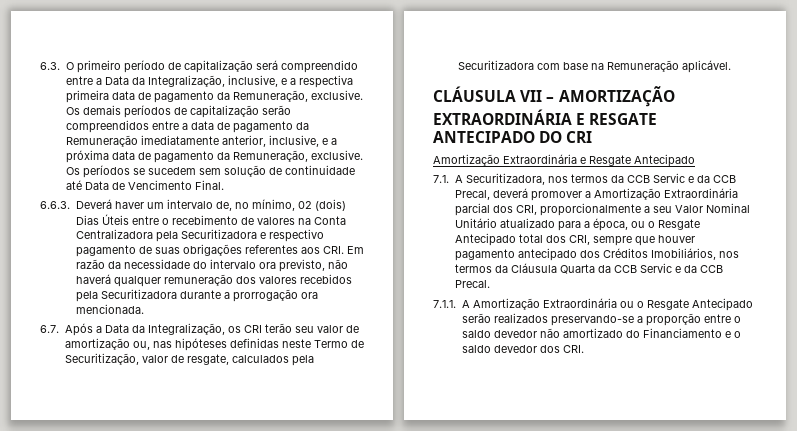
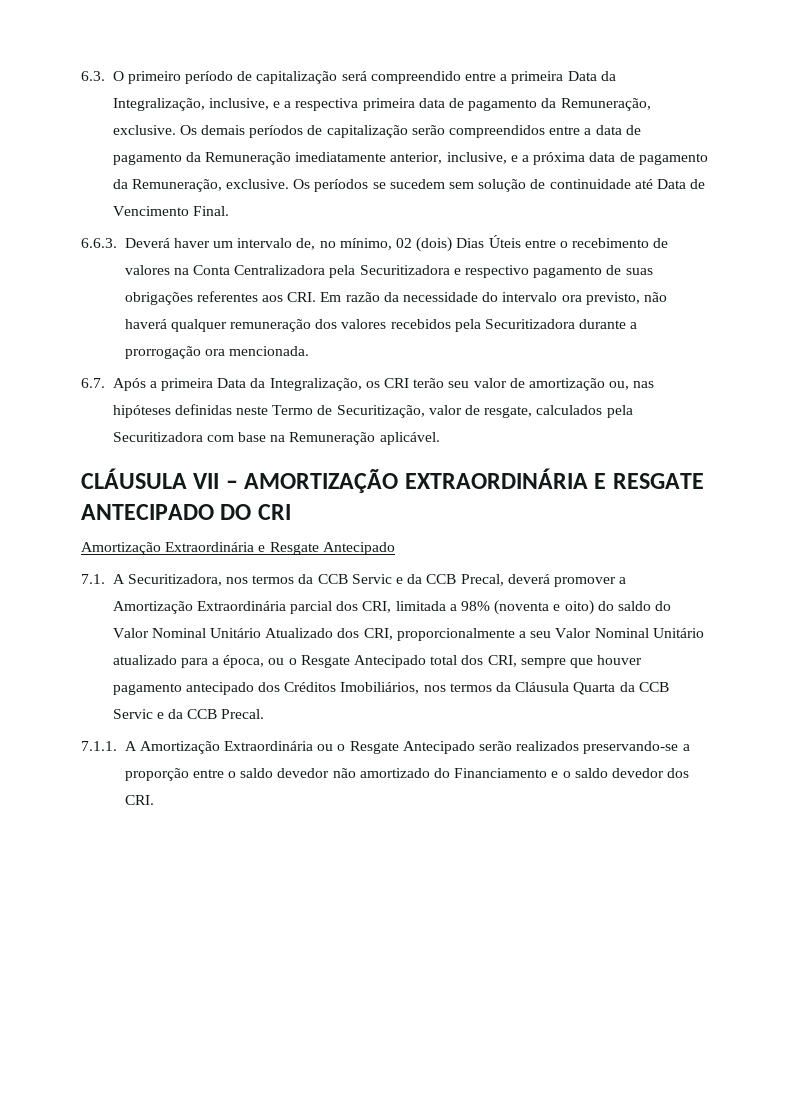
(102, 81) none -> [511,71,564,84] primeira
(102, 329) none -> [161,378,214,391] primeira
(537, 210) none -> [395,600,672,615] [112,628,393,640] limitada a 98% (noventa e oito) do saldo do Valor Nominal Unitário Atualizado dos CRI,

